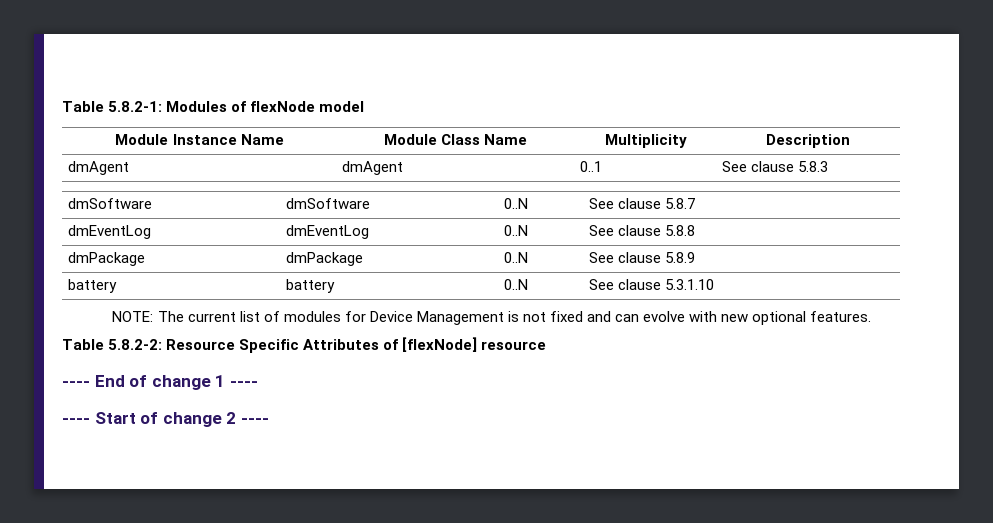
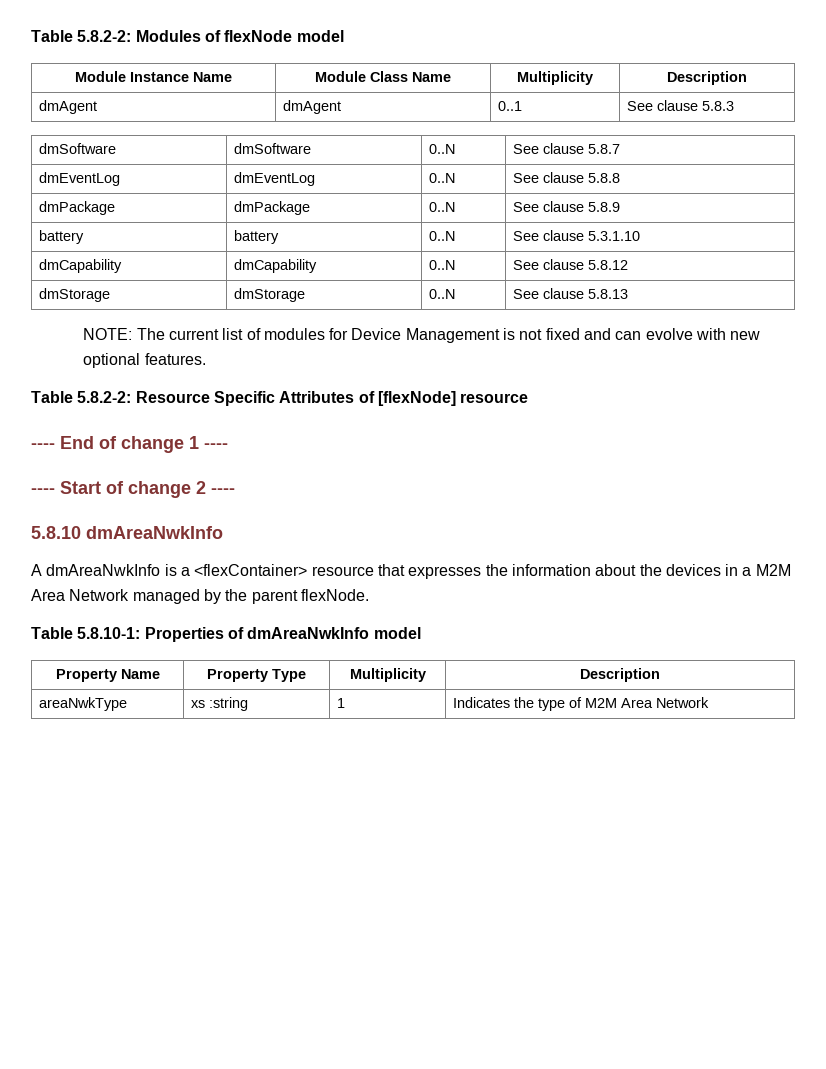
[62,101,163,112] Table 5.8.2-1: -> [31,30,132,42] Table 5.8.2-2:
(715, 284) none -> [38,259,122,273] [233,259,317,273] [428,260,455,270] [512,259,628,270] [38,288,110,302] [233,288,305,302] [428,289,455,299] [512,288,628,299] // dmCapability | dmCapability | 0..N | See clause 5.8.12 // dmStorage | dmStorage | 0..N | See clause 5.8.13
(269, 421) none -> [31,526,223,539] [31,564,791,579] [31,589,369,604] [31,627,421,642] [55,669,160,682] [207,669,306,682] [349,668,426,682] [580,668,661,682] [38,697,127,711] [190,697,248,711] [336,698,345,708] [452,697,709,711] // 5.8.10 dmAreaNwkInfo // A dmAreaNwkInfo is a <flexContainer> resource that expresses the information about the devices in a M2M Area Network managed by the parent flexNode. // Table 5.8.10-1: Properties of dmAreaNwkInfo model // Property Name | Property Type | Multiplicity | Description // areaNwkType | xs :string | 1 | Indicates the type of M2M Area Network

